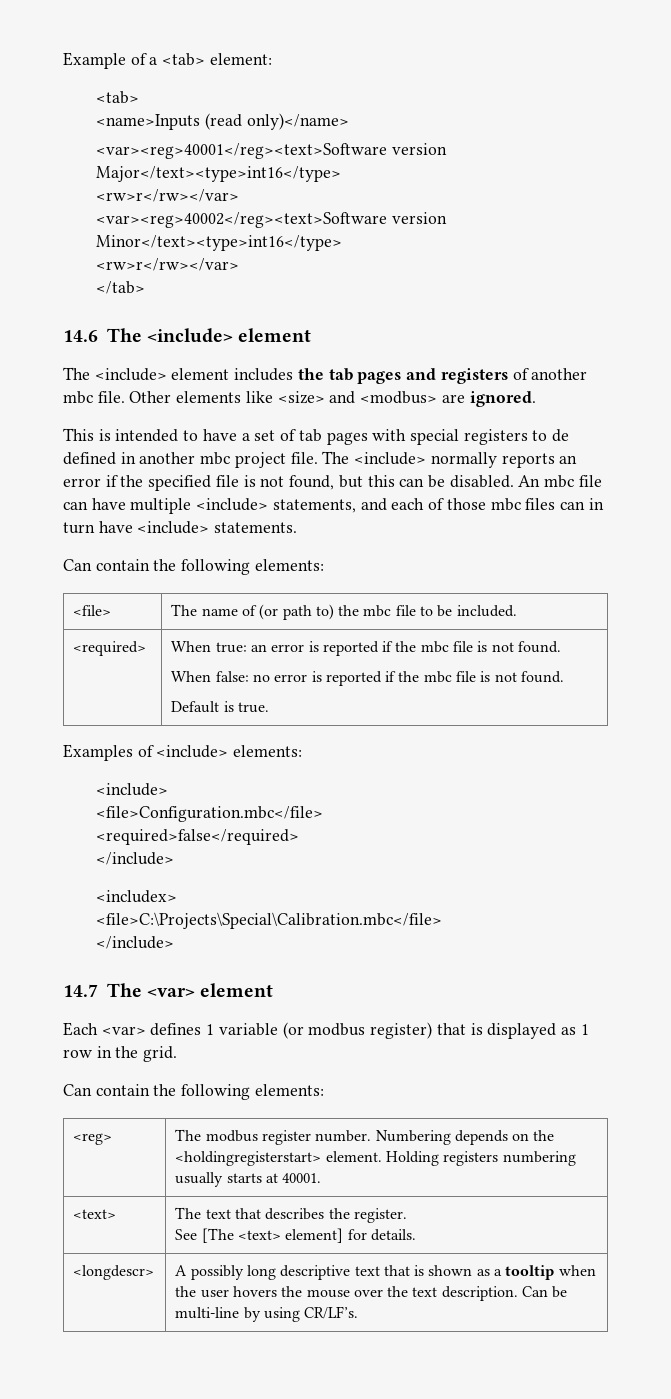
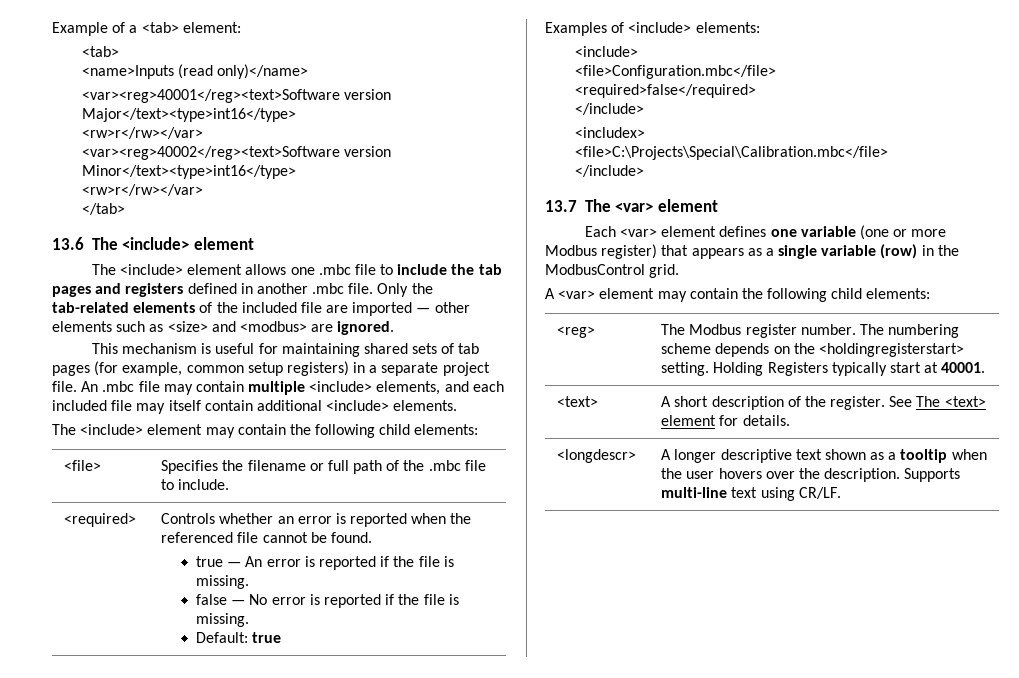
[63,330,98,342] 14.6 -> [52,237,84,250] 13.6
[234,368,294,381] includes -> [245,264,448,275] allows one .mbc file to include
[512,368,588,380] [63,391,273,404] of another mbc file. Other elements like -> [187,283,433,297] [52,302,470,316] [52,321,164,332] defined in another .mbc file. Only the tab-related elements of the included file are imported — other elements such as
[98,429,570,445] [63,451,578,468] [63,475,602,491] [63,498,604,514] [63,521,298,534] [63,559,251,575] is intended to have a set of tab pages with special registers to de defined in another mbc project file. The <include> normally reports an error if the specified file is not found, but this can be disabled. An mbc file can have multiple <include> statements, and each of those mbc files can in turn have <include> statements. // Can contain the following -> [121,343,480,357] [52,361,490,376] [52,381,504,395] [52,400,458,414] [52,424,411,438] mechanism is useful for maintaining shared sets of tab pages (for example, common setup registers) in a separate project file. An .mbc file may contain multiple <include> elements, and each included file may itself contain additional <include> elements. // The <include> element may contain the following child
[171,604,517,620] The name of (or path to) the mbc file to be included. -> [161,460,486,474] [161,479,230,490] Specifies the filename or full path of the .mbc file to include.
[171,641,247,653] When true: -> [161,513,274,524] Controls whether
[382,641,562,653] [171,671,565,686] [171,701,269,713] if the mbc file is not found. // When false: no error is reported if the mbc file is not found. // Default is true. -> [411,513,472,524] [161,532,372,543] [196,556,454,570] [196,575,250,589] [196,594,459,608] [196,613,250,627] [196,632,282,643] when the referenced file cannot be found. // true — An error is reported if the file is missing. // false — No error is reported if the file is missing. // Default: true
[63,984,98,997] 14.7 -> [545,200,577,212] 13.7
[150,1022,589,1039] [63,1049,92,1058] defines 1 variable (or modbus register) that is displayed as 1 row -> [661,225,947,240] [545,244,918,259] element defines one variable (one or more Modbus register) that appears as a single variable (row)
(139, 1052) none -> [545,264,645,275] ModbusControl
[63,1084,251,1100] Can contain the following -> [545,288,863,302] A <var> element may contain the following child
[205,1130,258,1142] modbus -> [689,324,742,335] Modbus
[375,1130,451,1145] Numbering -> [859,324,960,338] [661,343,712,354] The numbering scheme
[325,1151,576,1166] [175,1172,322,1187] [73,1209,117,1219] [175,1207,407,1223] [175,1228,416,1243] [73,1265,155,1280] [175,1265,425,1280] element. Holding registers numbering usually starts at 40001. // <text> | The text that describes the register. // See [The <text> element] for details. // <longdescr> | A possibly long descriptive text that is -> [661,362,986,376] [557,396,599,407] [661,396,986,410] [661,415,790,426] [557,449,637,463] [661,449,822,463] setting. Holding Registers typically start at 40001. // <text> | A short description of the register. See The <text> element for details. // <longdescr> | A longer descriptive text
[281,1286,568,1301] [175,1306,359,1322] the mouse over the text description. Can be multi-line by using CR/LF’s. -> [765,468,961,482] [661,487,841,501] over the description. Supports multi-line text using CR/LF.

